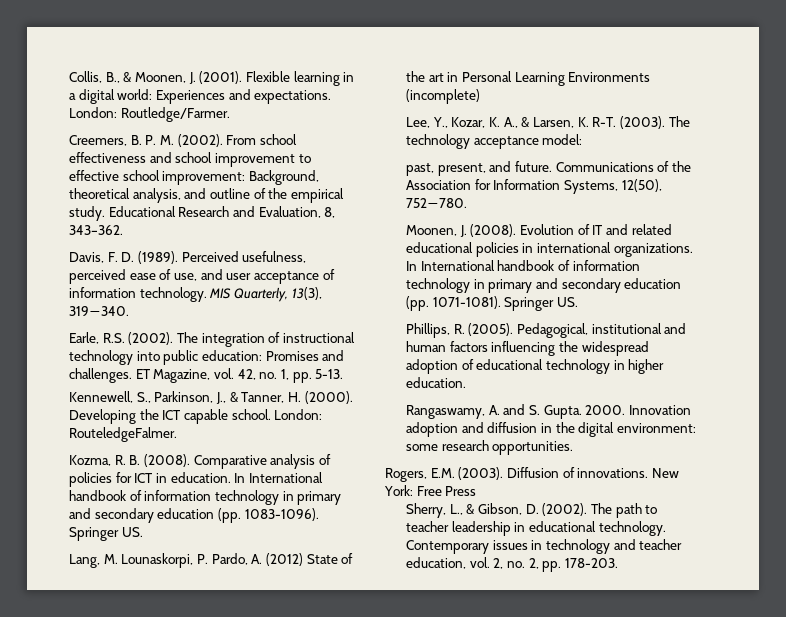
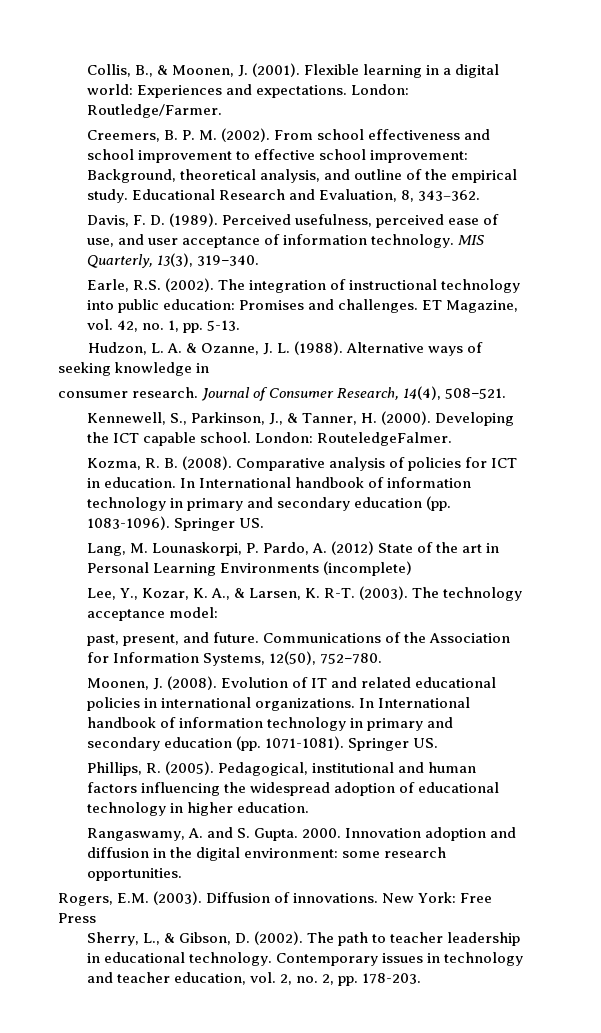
(344, 374) none -> [87,341,484,356] [58,362,210,376] [58,386,507,401] // Hudzon, L. A. & Ozanne, J. L. (1988). Alternative ways of seeking knowledge in // consumer research. Journal of Consumer Research, 14(4), 508−521.

